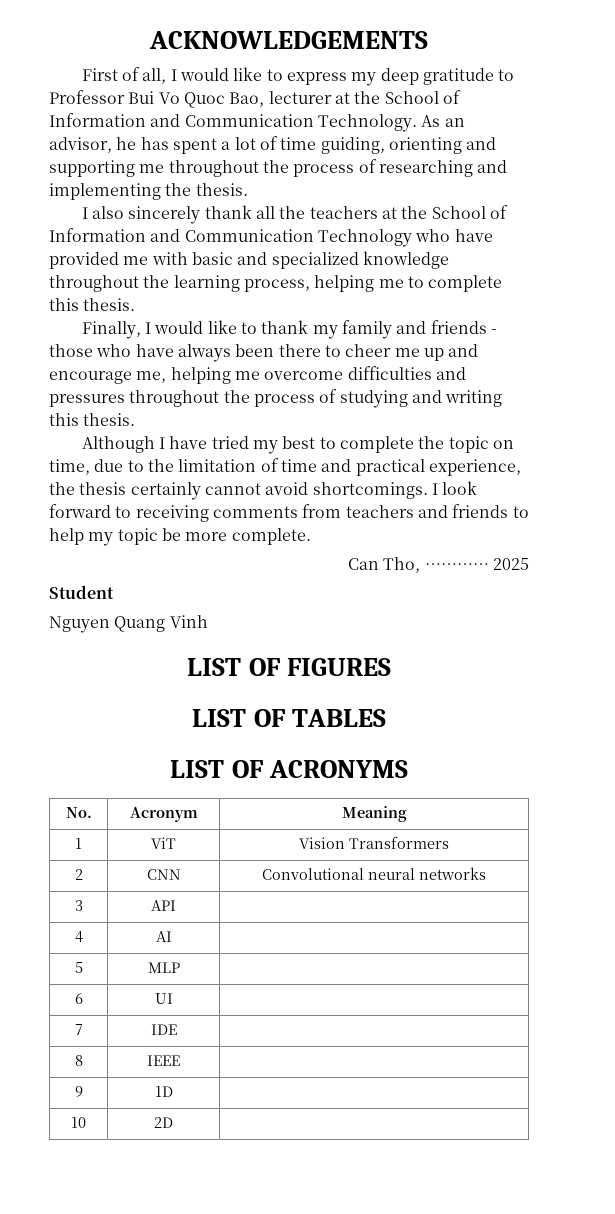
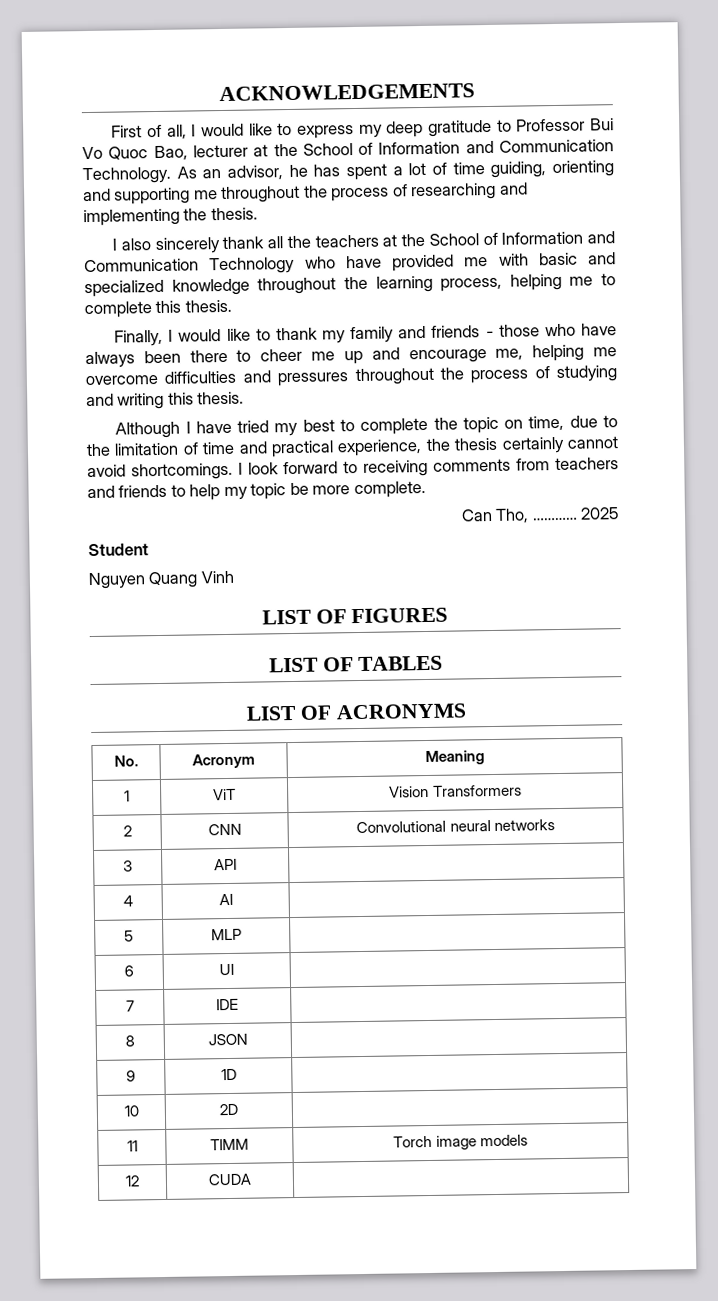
[147,1055,180,1066] IEEE -> [207,1033,248,1046] JSON
(173, 1122) none -> [126,1140,138,1152] [210,1138,249,1151] [393,1134,528,1150] [125,1175,140,1187] [208,1173,252,1186] // 11 | TIMM | Torch image models // 12 | CUDA |

